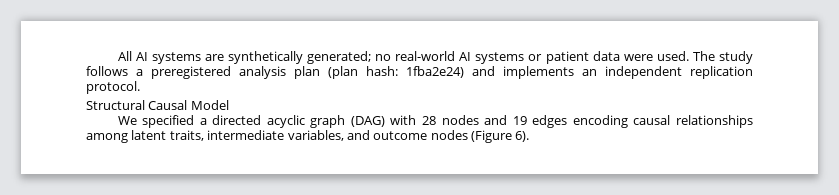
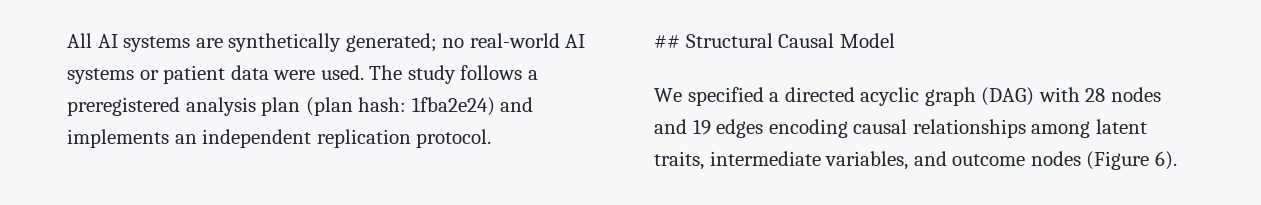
(140, 87) none -> [654,35,680,48] ##

